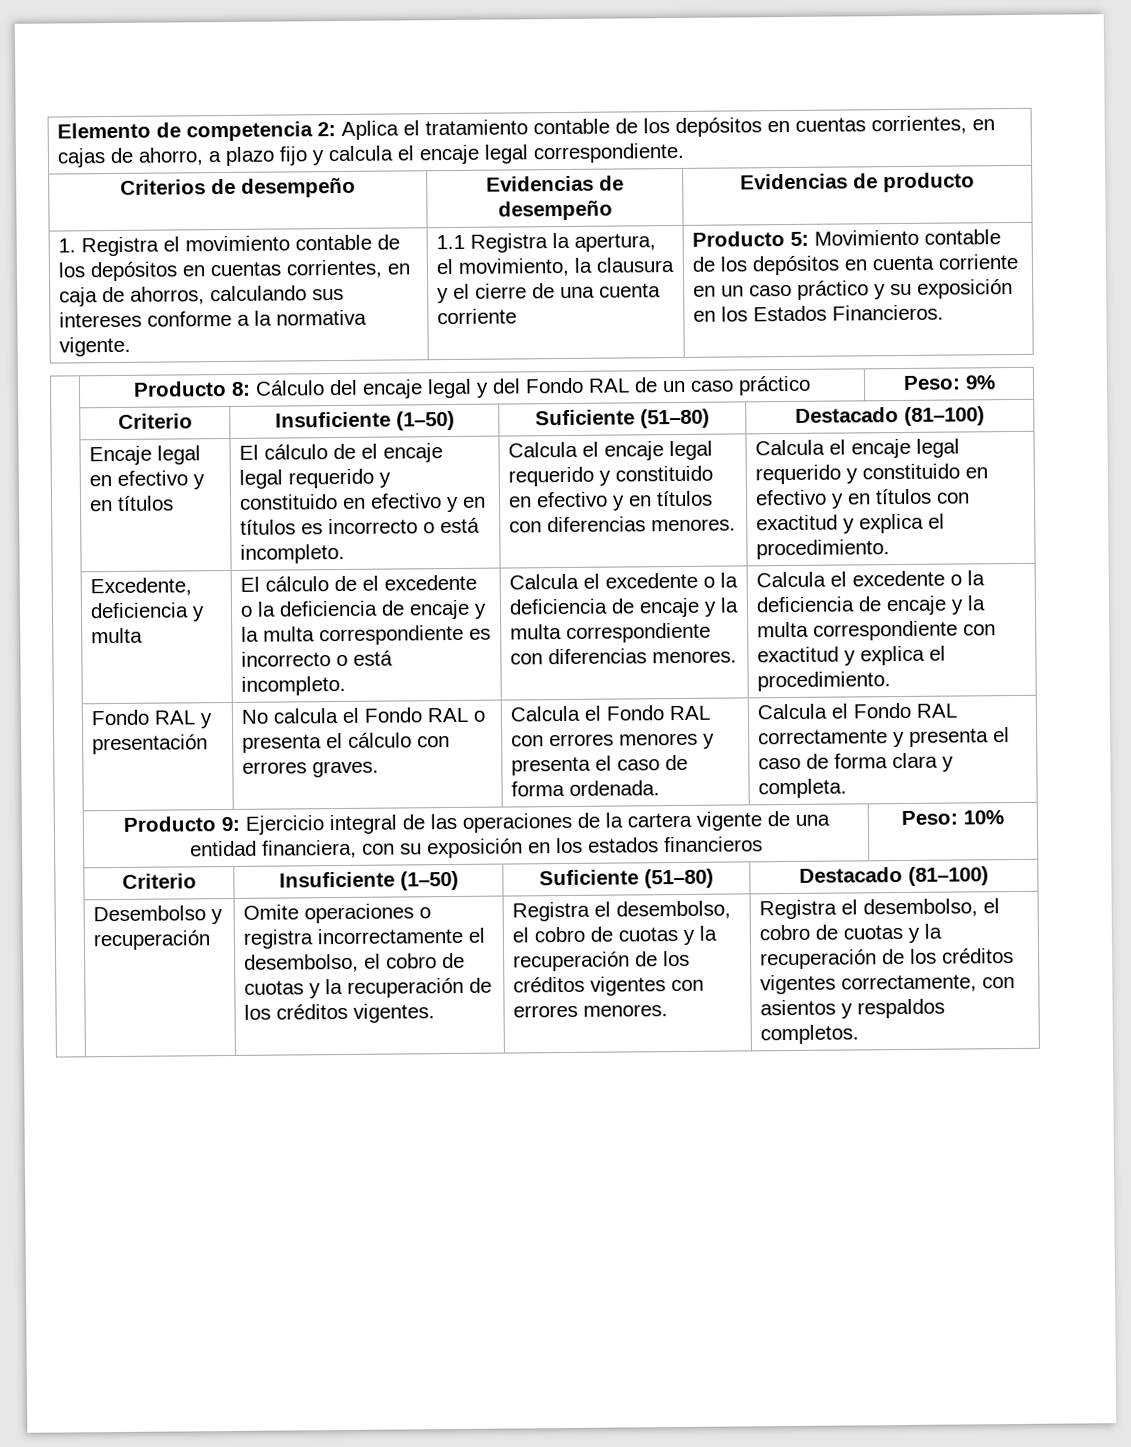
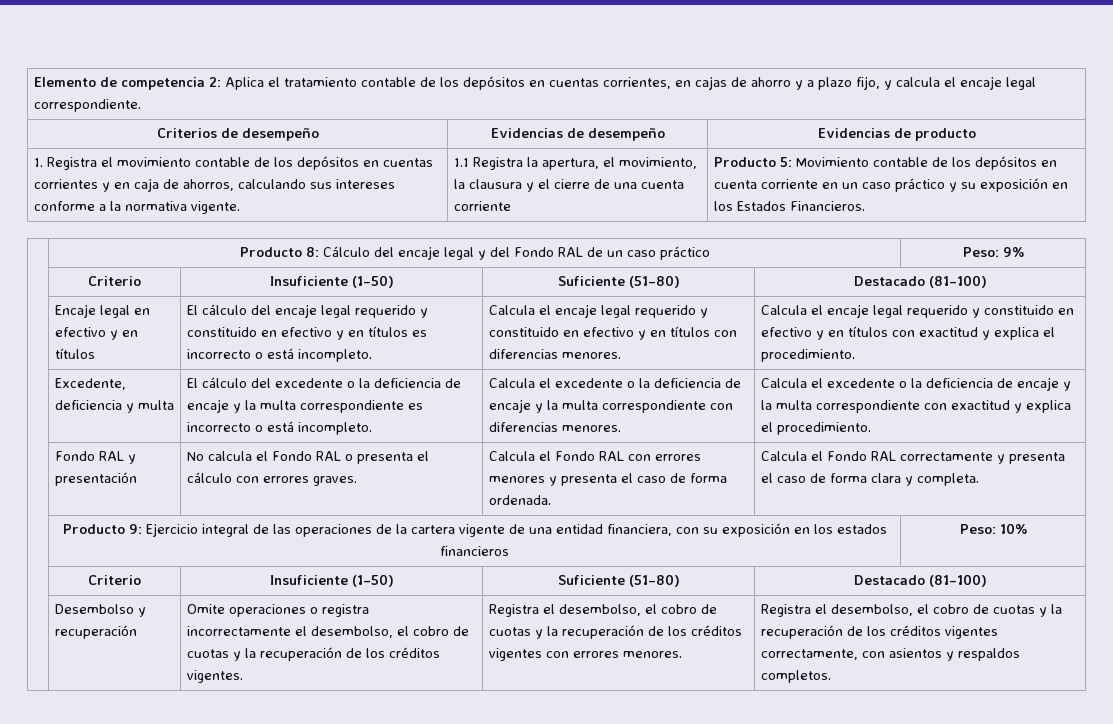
[137,147,204,166] ahorro, -> [750,77,803,90] ahorro y
[278,146,308,166] fijo -> [855,76,880,90] fijo,
[285,259,383,279] corrientes, -> [33,179,110,192] corrientes y
[332,443,378,460] de el -> [250,305,271,315] del
[333,575,379,592] de el -> [250,378,271,388] del

